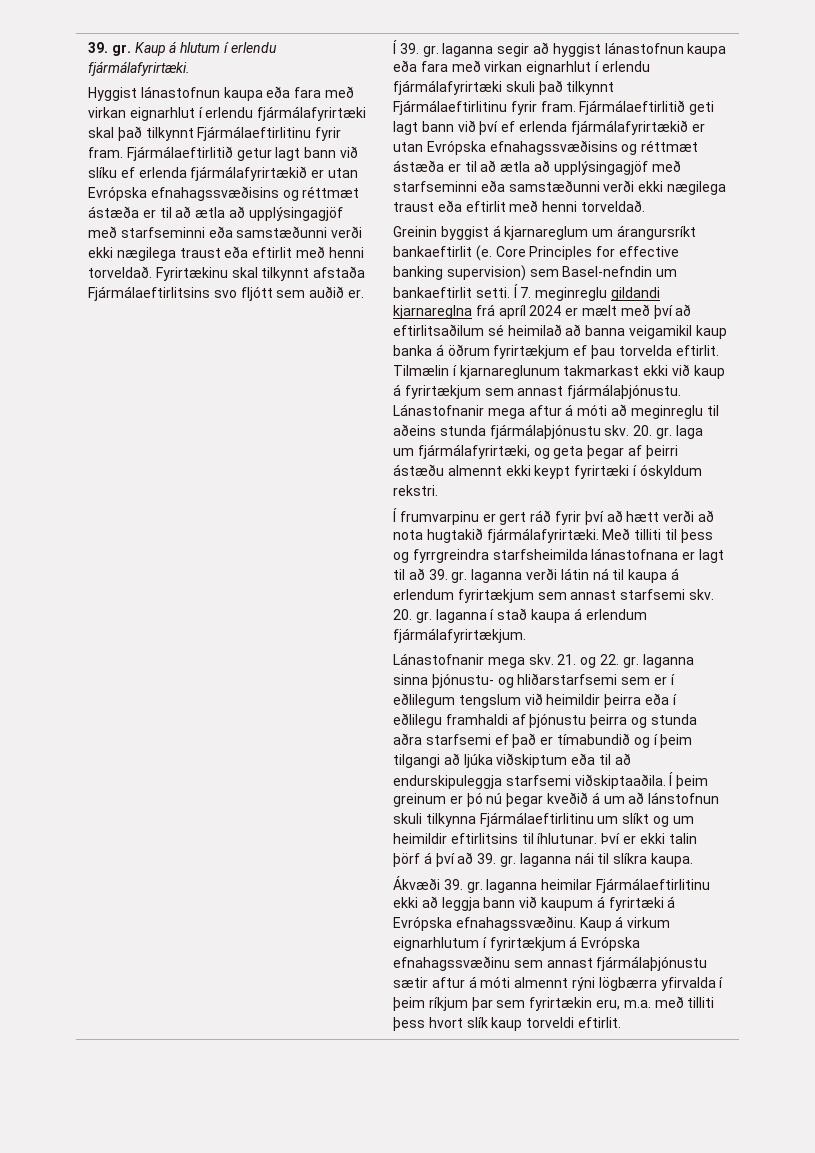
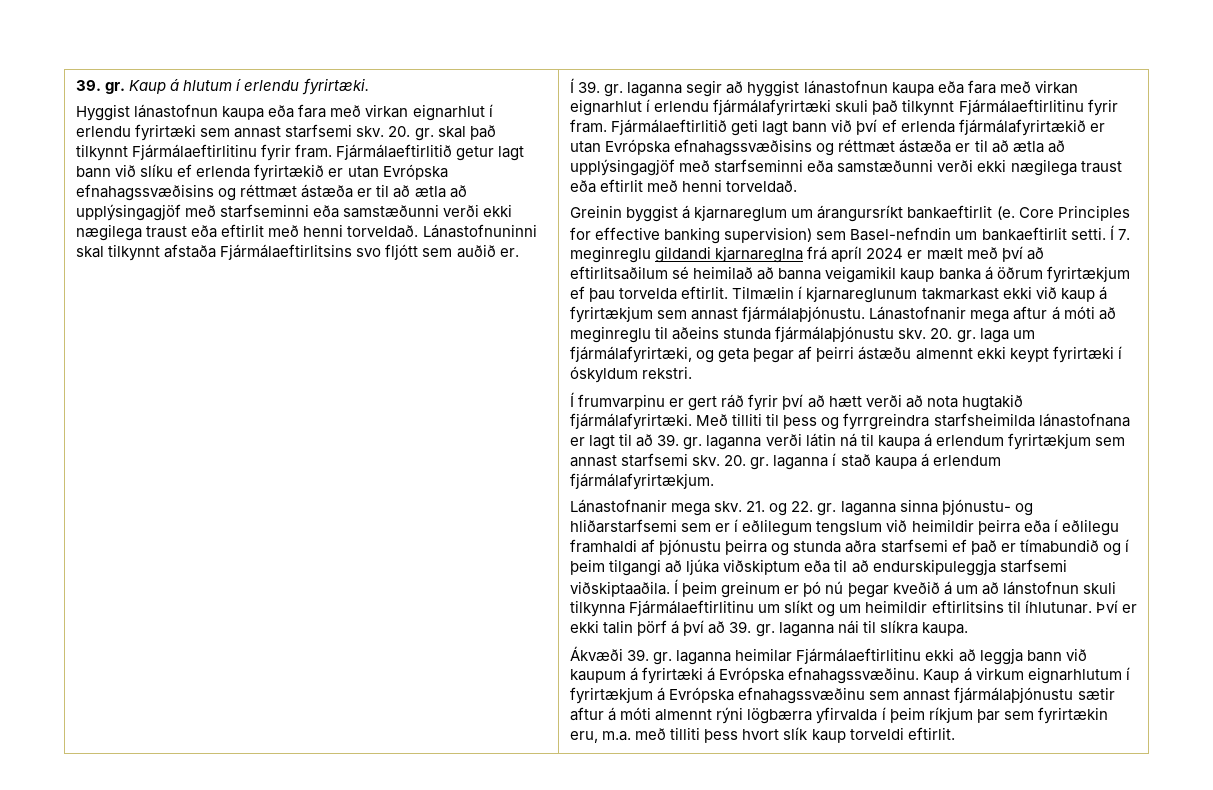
[88,61,191,76] fjármálafyrirtæki. -> [301,78,369,95] fyrirtæki.
[257,106,367,121] fjármálafyrirtæki -> [135,124,434,141] fyrirtæki sem annast starfsemi skv. 20. gr.
[190,166,308,181] fjármálafyrirtækið -> [254,164,325,181] fyrirtækið
[155,267,228,281] Fyrirtækinu -> [422,224,537,238] Lánastofnuninni

